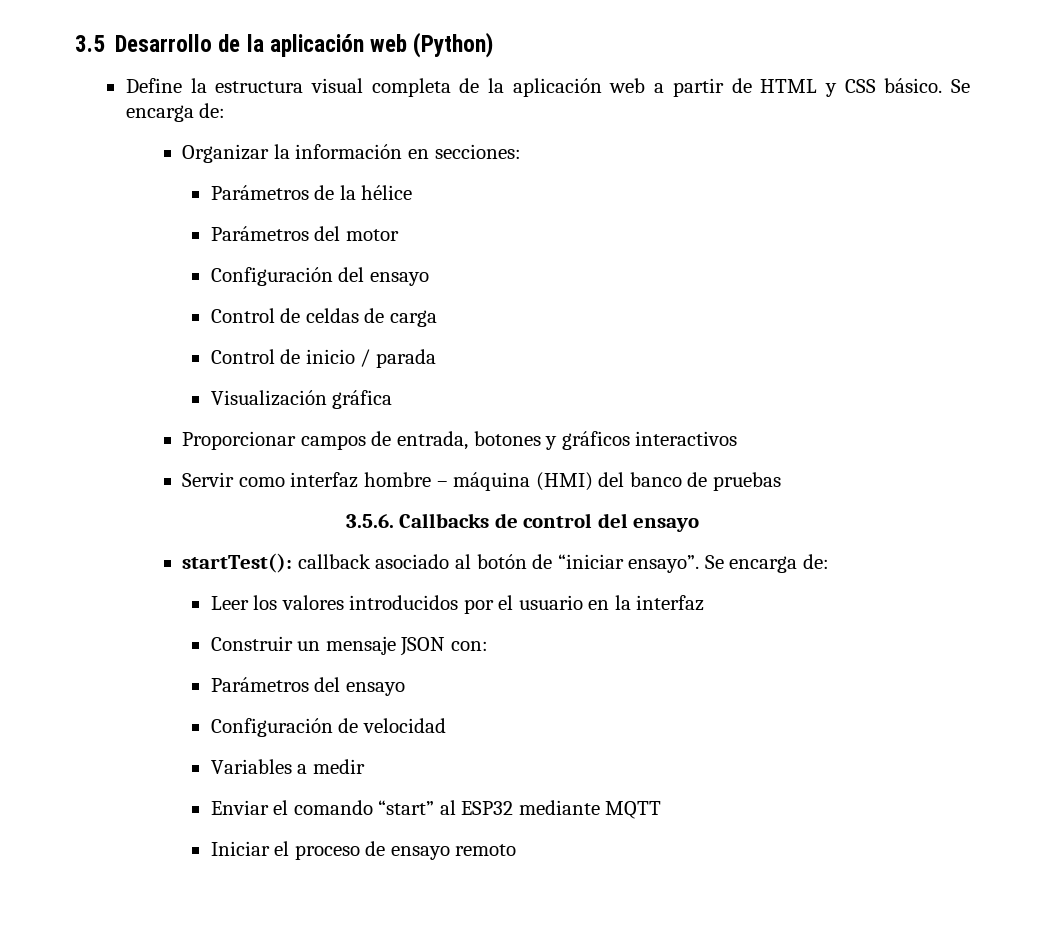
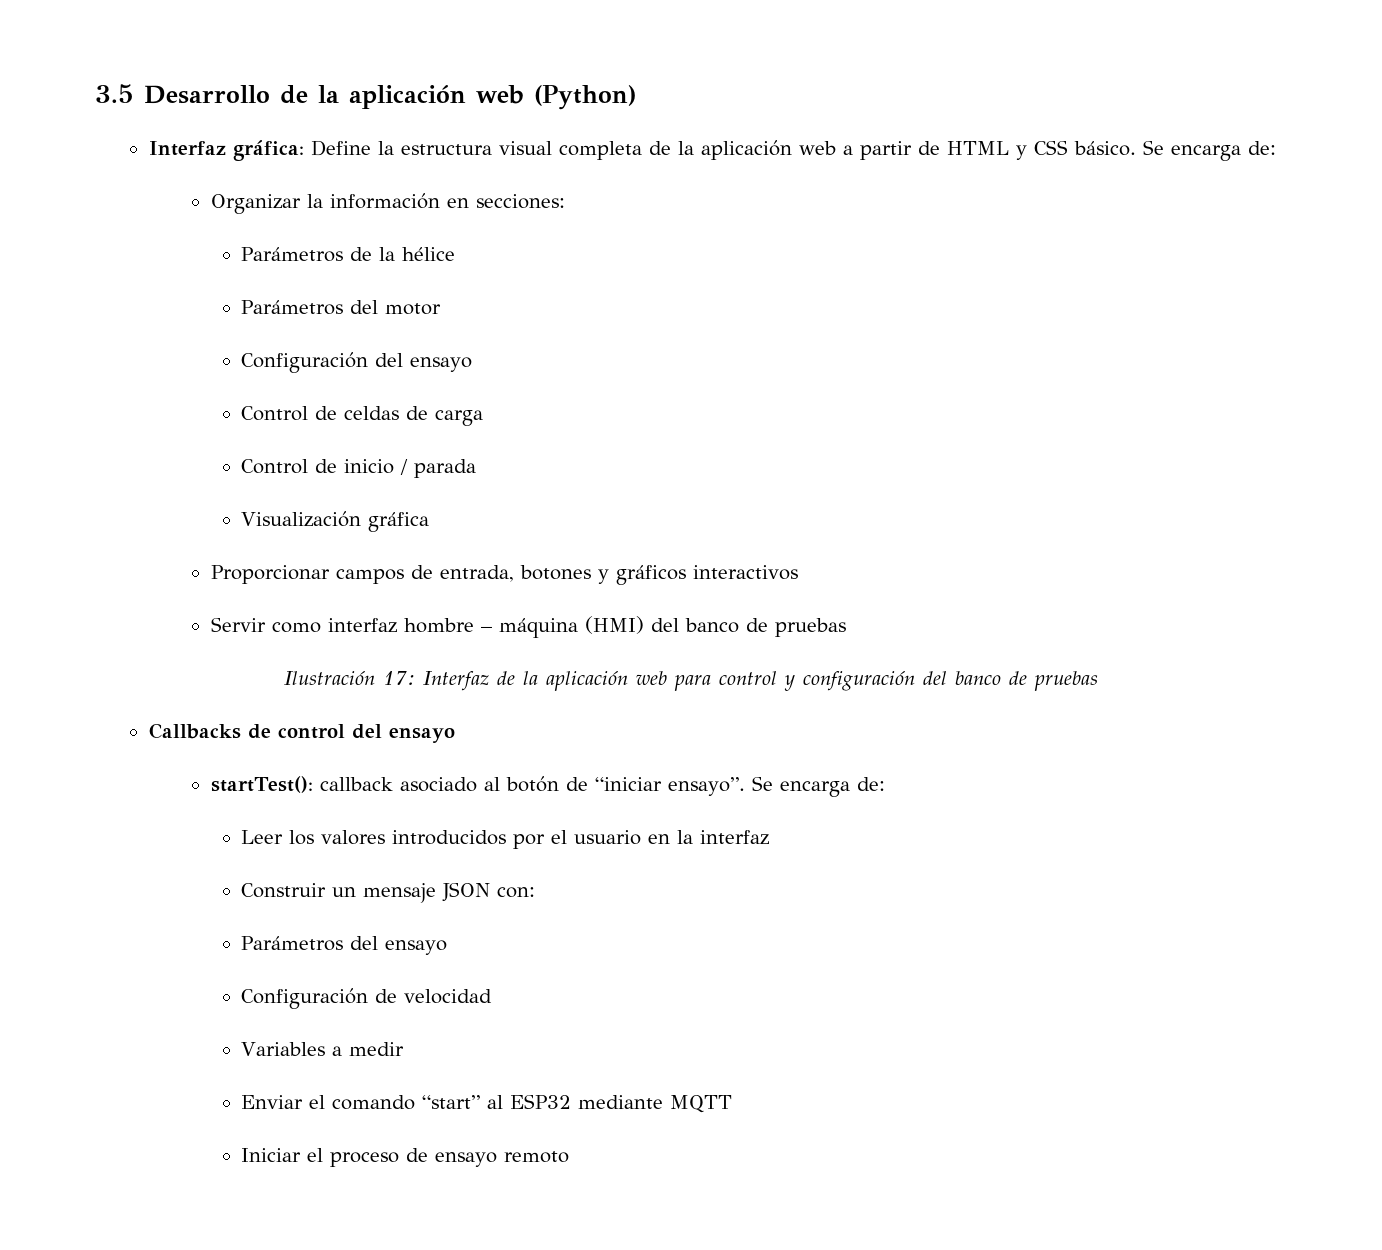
(494, 45) none -> [148,140,304,161] Interfaz gráfica:
[345,514,394,528] 3.5.6. -> [284,671,1098,691] Ilustración 17: Interfaz de la aplicación web para control y configuración del banco de pruebas //

